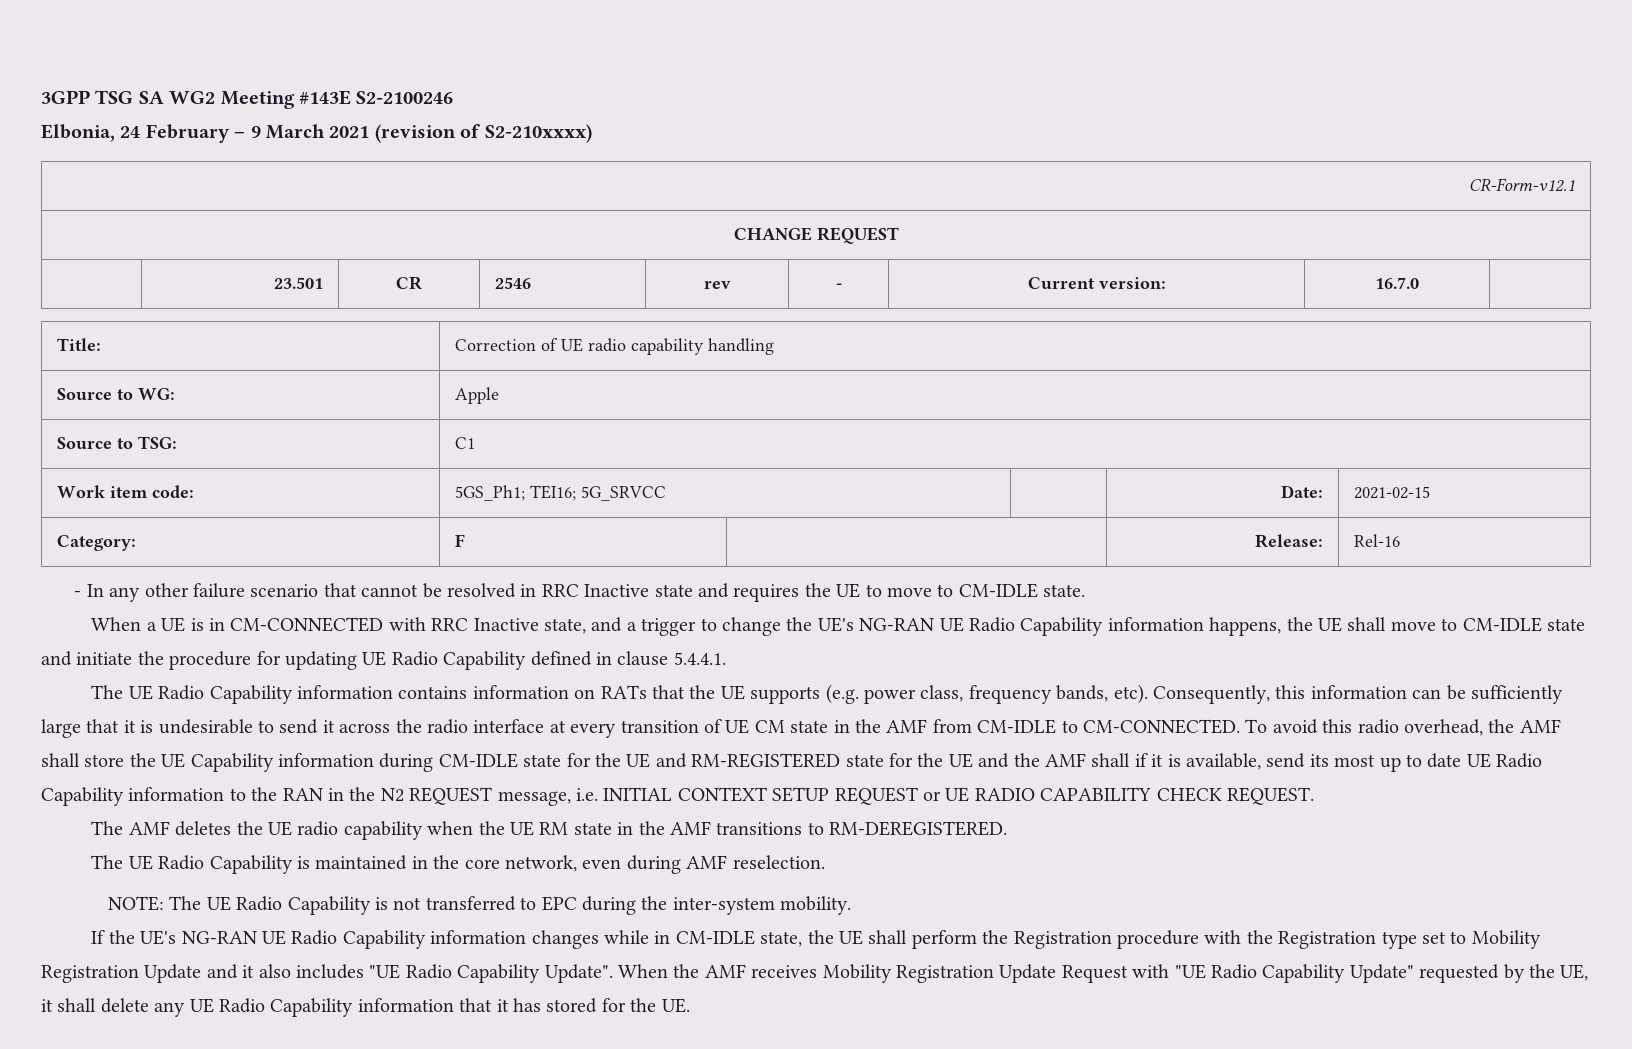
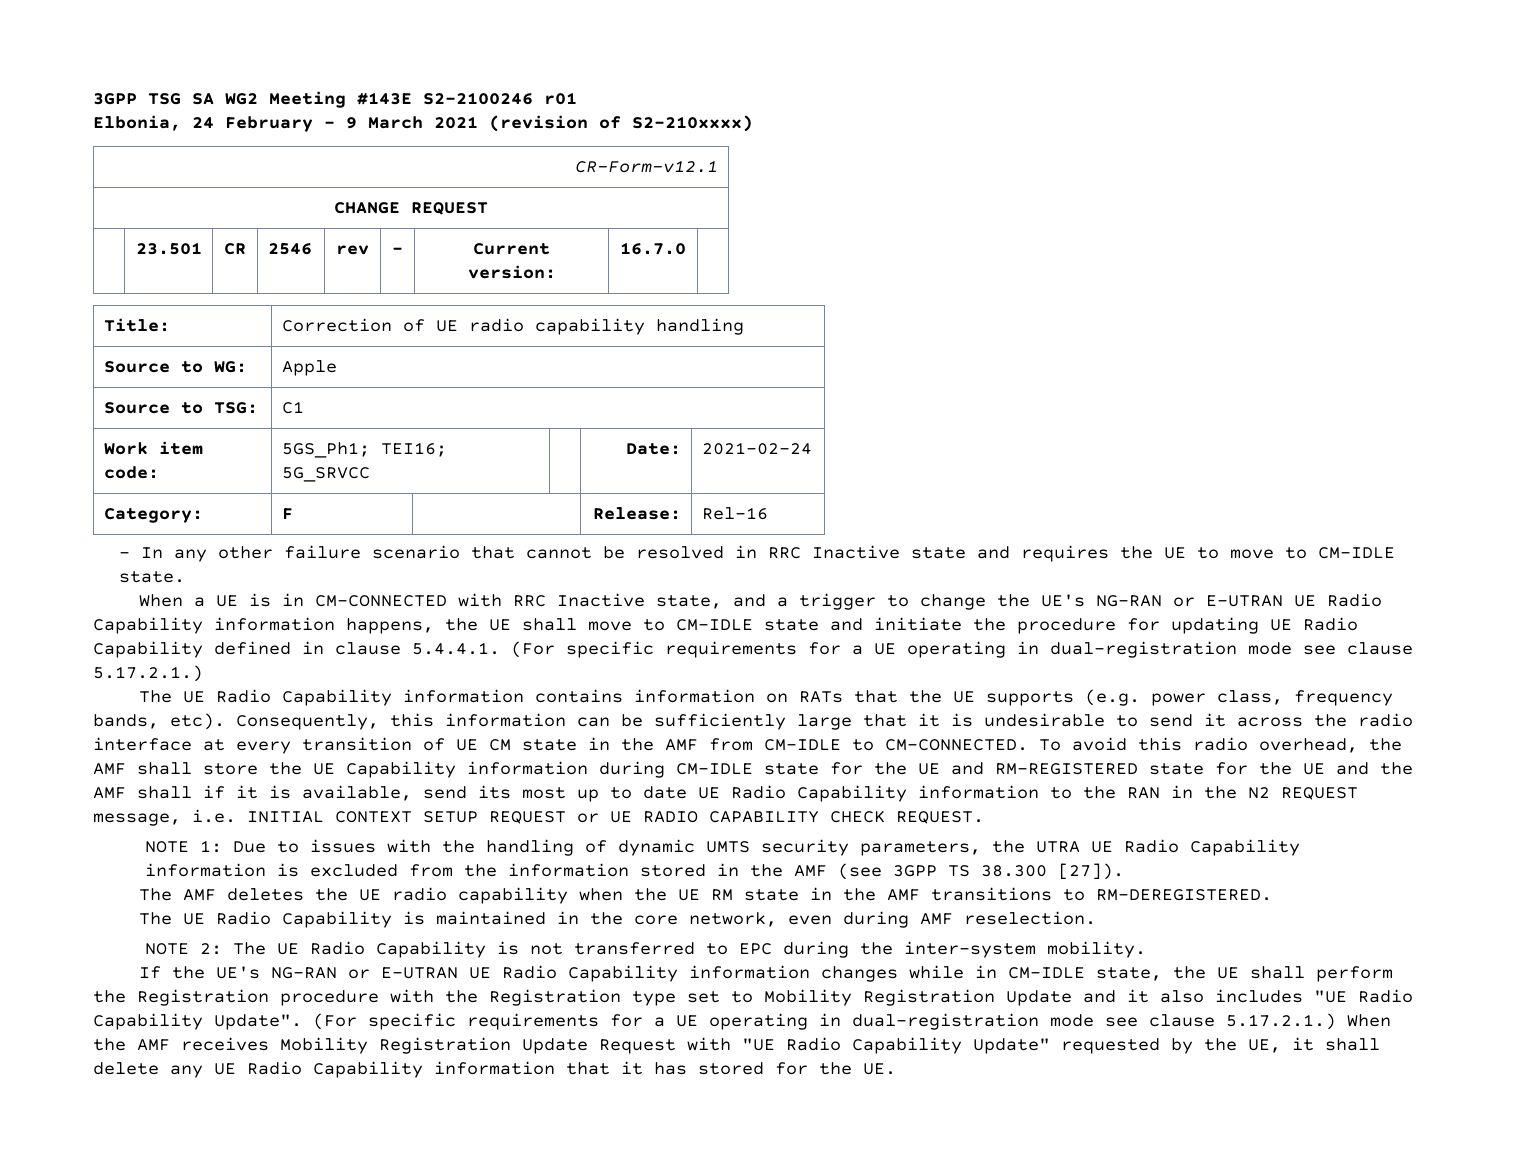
(454, 97) none -> [544,92,577,105] r01
[1353,486,1430,499] 2021-02-15 -> [701,442,812,455] 2021-02-24
(935, 624) none -> [1173,595,1284,607] or E-UTRAN
(726, 658) none -> [511,641,1413,658] [93,665,203,682] (For specific requirements for a UE operating in dual-registration mode see clause 5.17.2.1.)
(1314, 796) none -> [145,839,1301,856] [145,863,1125,880] // NOTE 1: Due to issues with the handling of dynamic UMTS security parameters, the UTRA UE Radio Capability information is excluded from the information stored in the AMF (see 3GPP TS 38.300 [27]).
[107,896,164,911] NOTE: -> [145,943,223,955] NOTE 2:
(257, 937) none -> [348,967,459,979] or E-UTRAN
(613, 973) none -> [313,1013,1336,1030] (For specific requirements for a UE operating in dual-registration mode see clause 5.17.2.1.)

